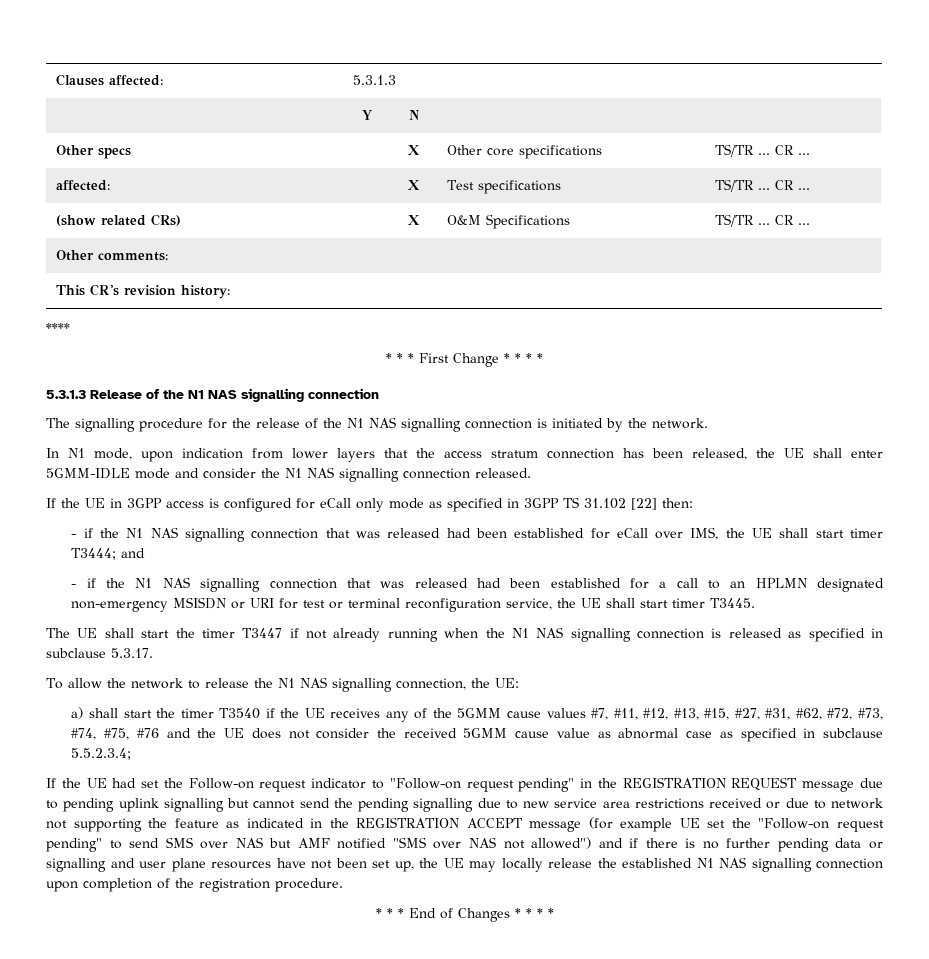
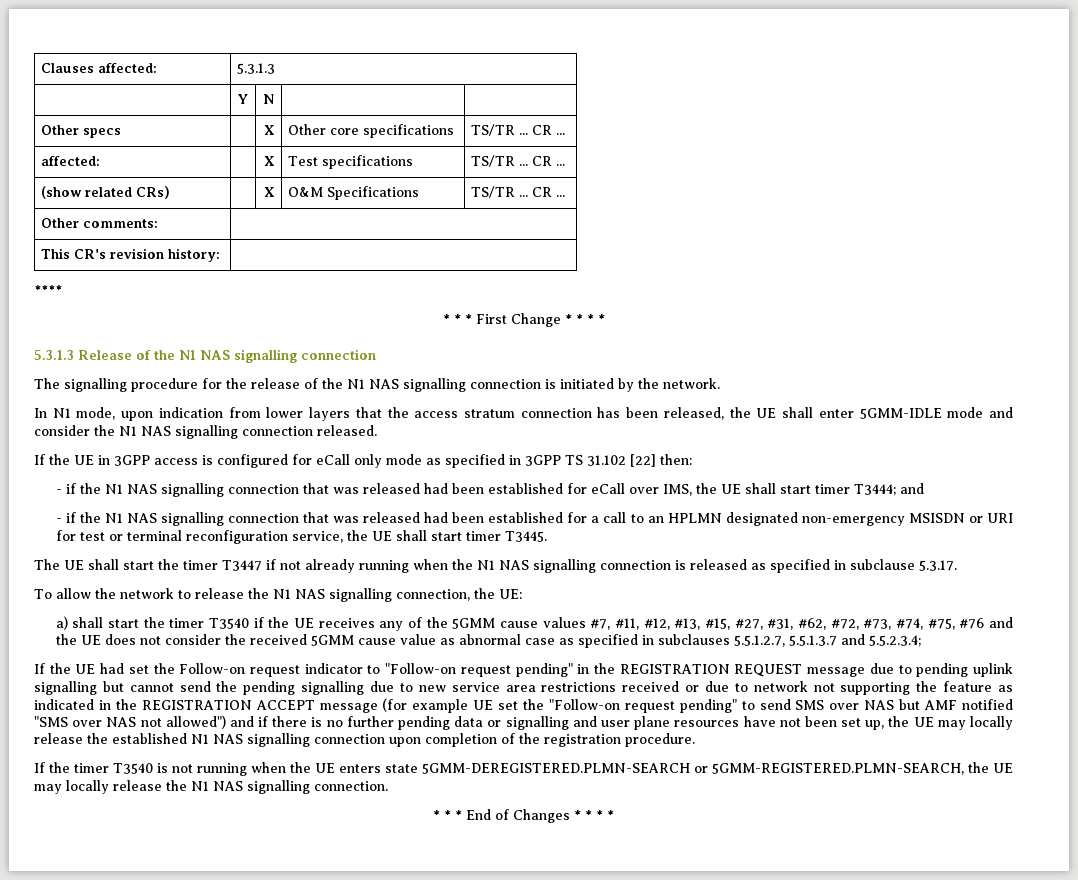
[823,728,884,738] subclause -> [657,634,865,647] subclauses 5.5.1.2.7, 5.5.1.3.7 and
(343, 885) none -> [34,762,1013,776] [34,780,388,794] // If the timer T3540 is not running when the UE enters state 5GMM-DEREGISTERED.PLMN-SEARCH or 5GMM-REGISTERED.PLMN-SEARCH, the UE may locally release the N1 NAS signalling connection.

